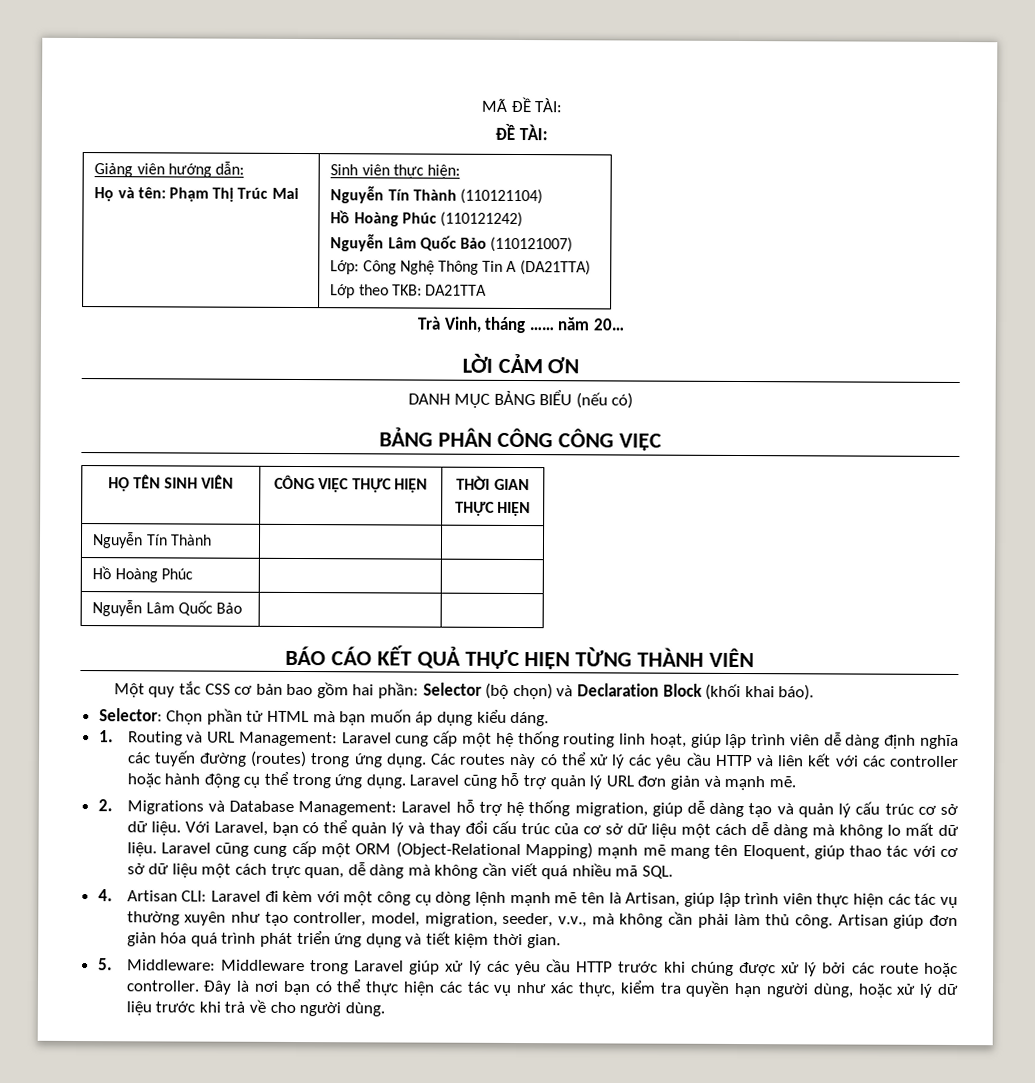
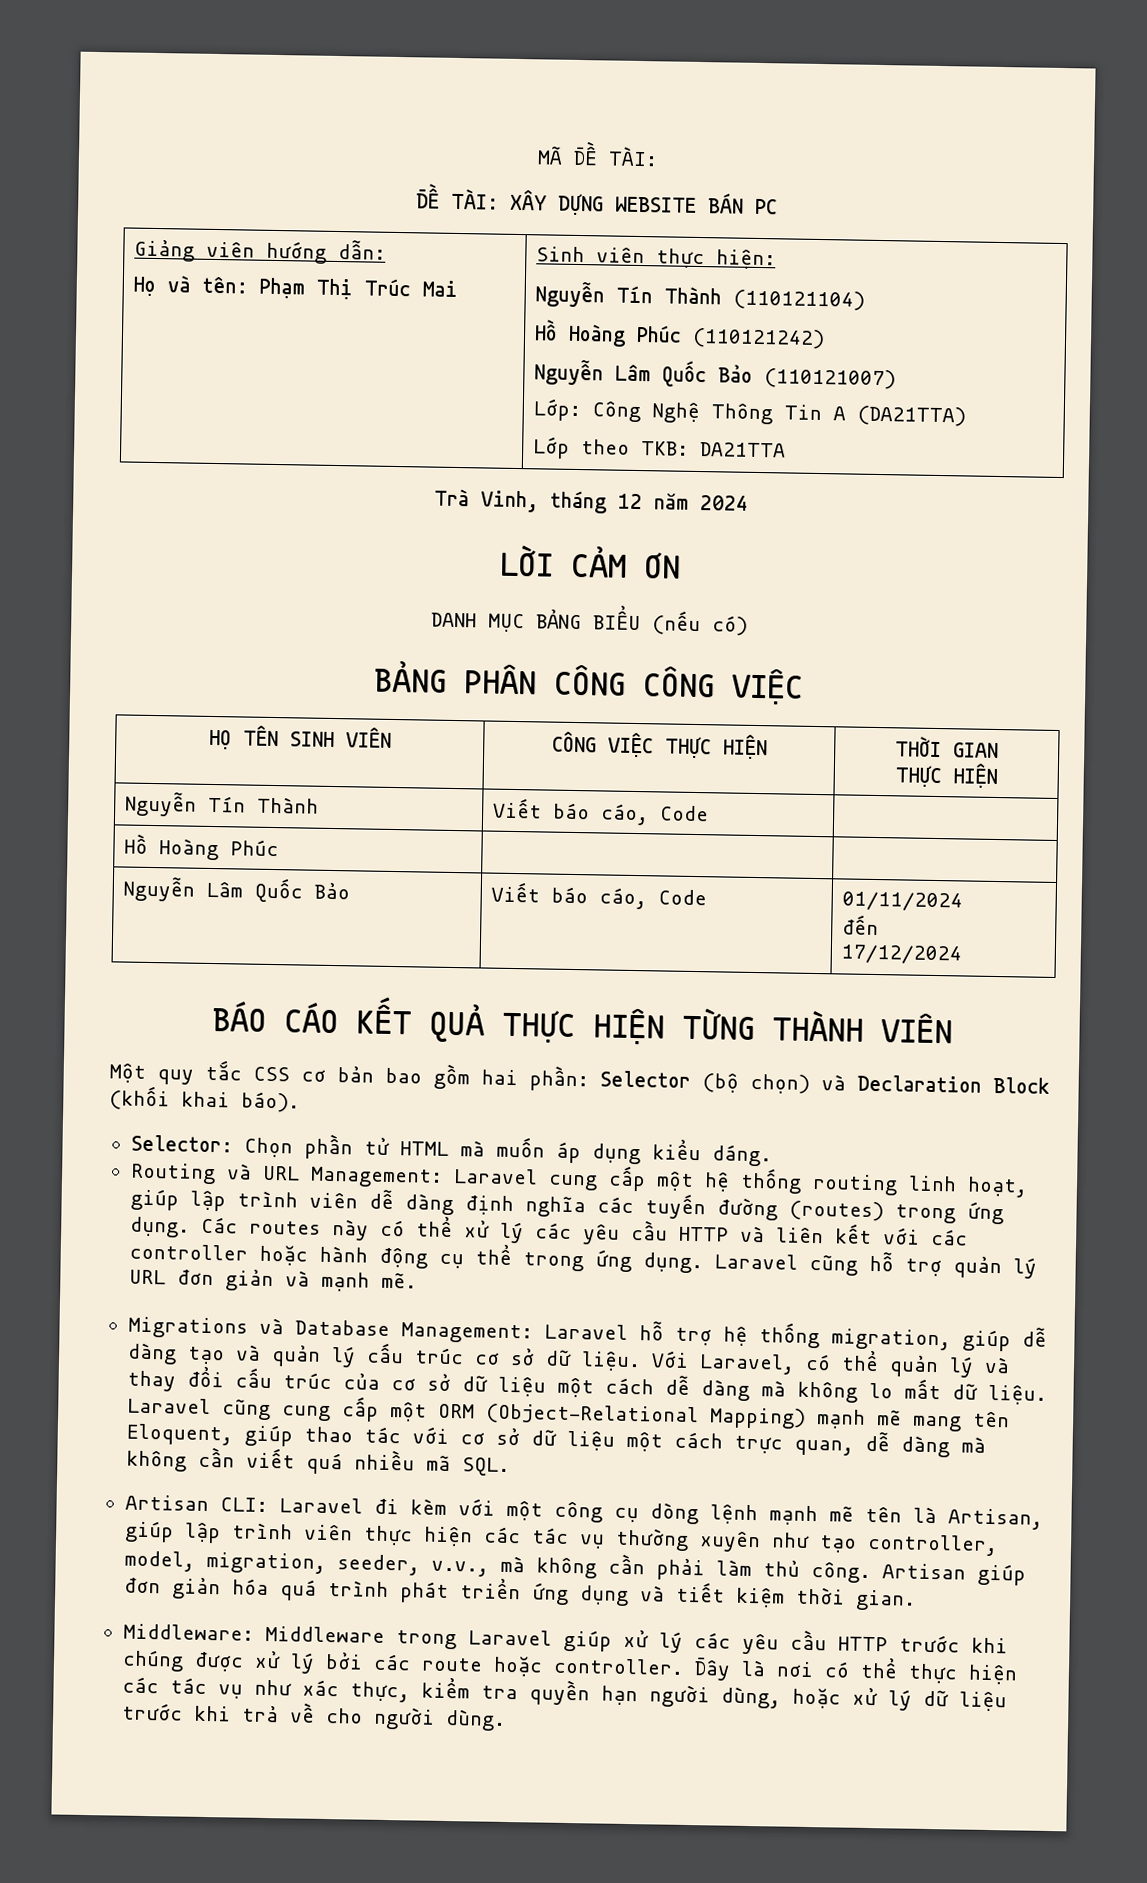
(548, 132) none -> [509,189,778,216] XÂY DỰNG WEBSITE BÁN PC
[528,317,625,331] …… năm 20… -> [618,492,749,511] 12 năm 2024
(212, 540) none -> [492,797,709,826] Viết báo cáo, Code
(243, 608) | -> [490,881,707,910] [841,891,963,912] [841,914,879,936] [840,944,962,965] Viết báo cáo, Code | 01/11/2024 // đến // 17/12/2024
[339,711,367,726] bạn -> (485, 1148) none
[98,730,114,743] 1. -> (772, 1155) none
[97,799,113,812] 2. -> (417, 1280) none
[271,821,299,837] bạn -> (795, 1364) none
[97,889,113,902] 4. -> (510, 1467) none
[97,958,113,971] 5. -> (916, 1600) none
[282,980,311,996] bạn -> (814, 1669) none

